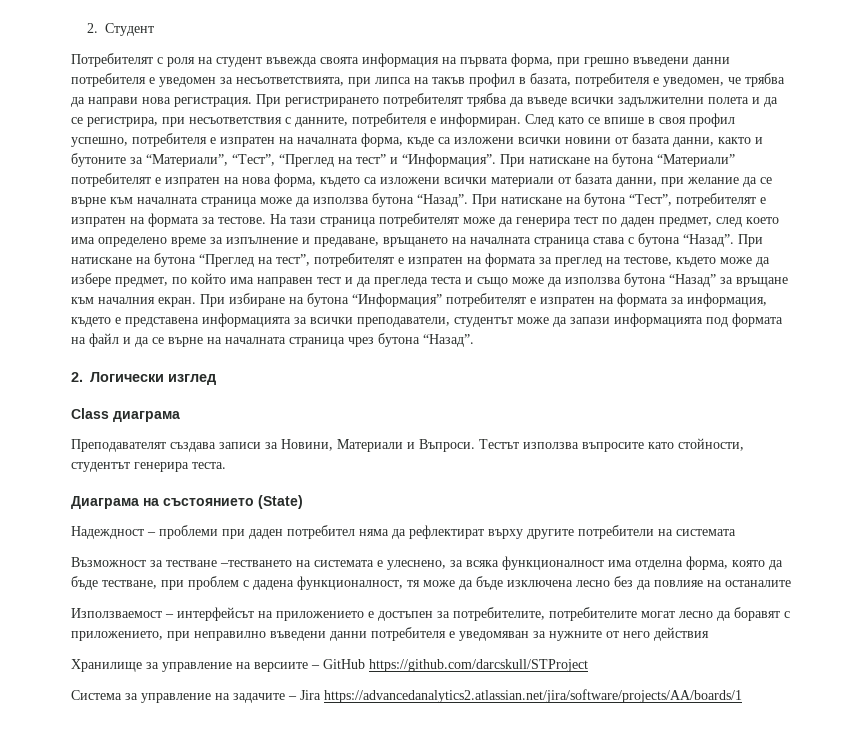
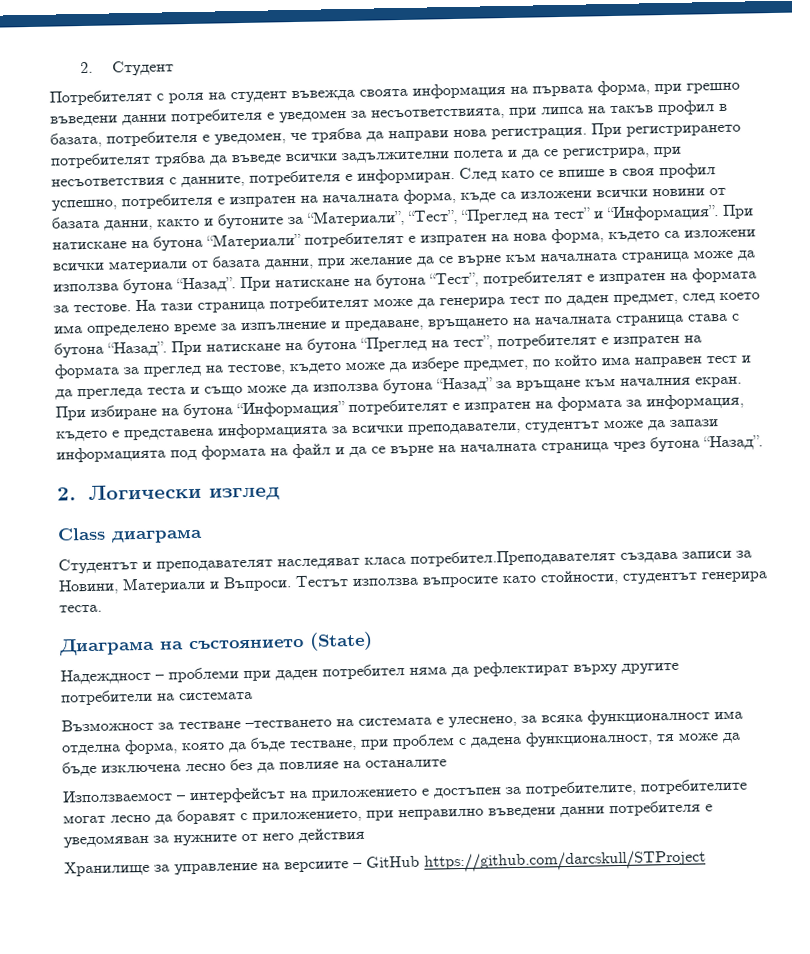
[71,439,166,452] Преподавателят -> [58,549,616,575] Студентът и преподавателят наследяват класа потребител.Преподавателят
[71,689,742,703] // Система за управление на задачите – Jira https://advancedanalytics2.atlassian.net/jira/software/projects/AA/boards/1 -> (706, 861) none

